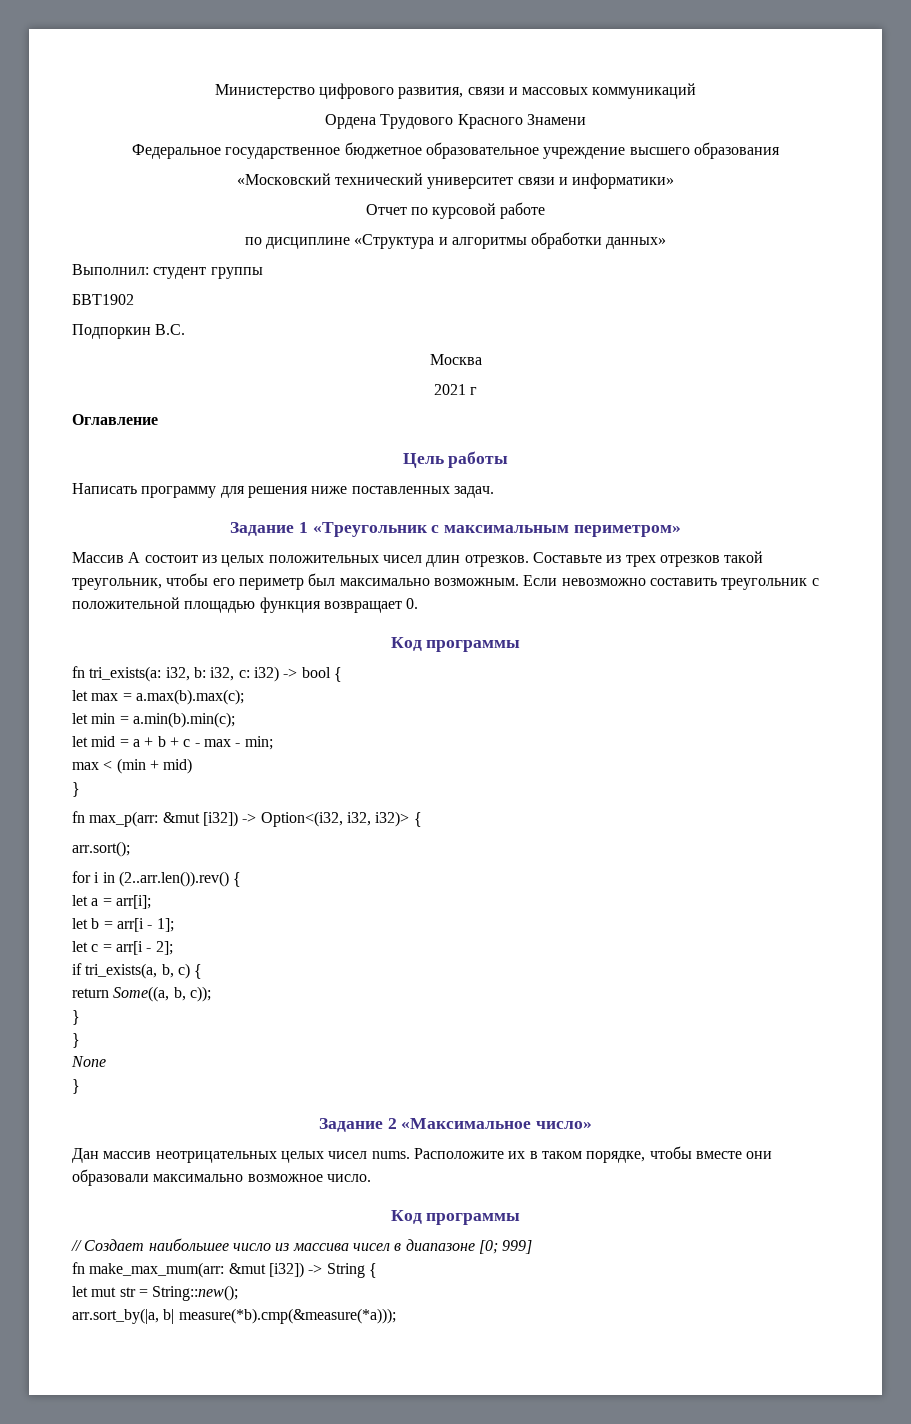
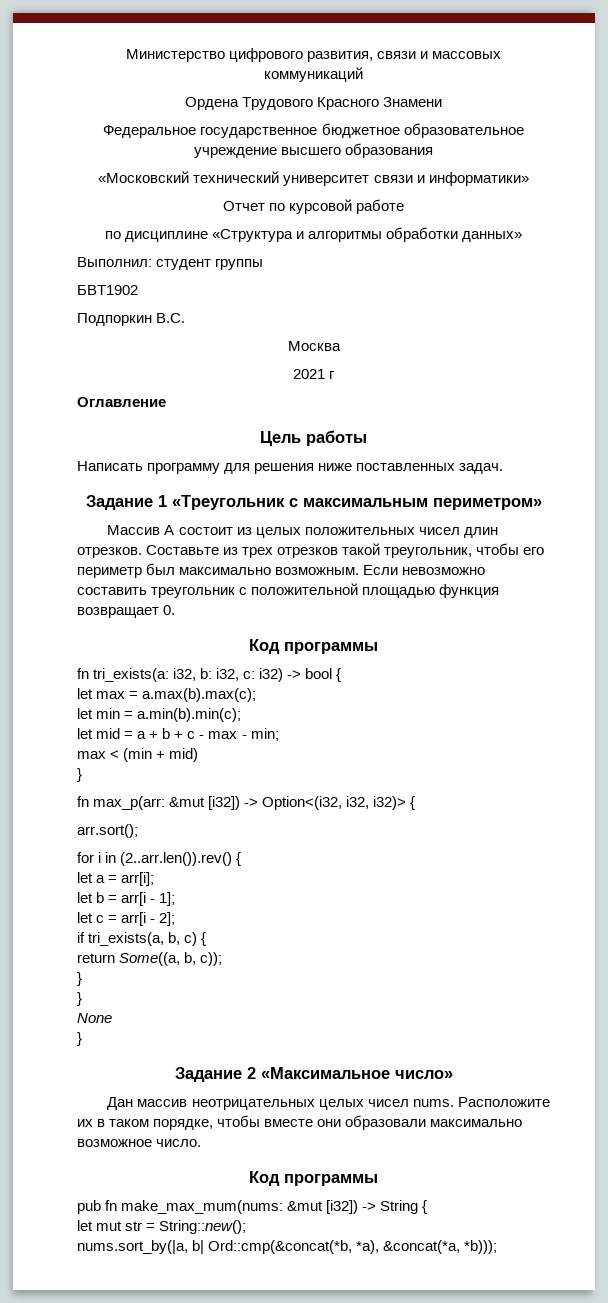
[71,1238,533,1254] [72,1262,225,1278] // Создает наибольшее число из массива чисел в диапазоне [0; 999] // fn make_max_mum(arr: -> [77,1200,284,1214] pub fn make_max_mum(nums:
[72,1308,396,1324] arr.sort_by(|a, b| measure(*b).cmp(&measure(*a))); -> [77,1240,498,1254] nums.sort_by(|a, b| Ord::cmp(&concat(*b, *a), &concat(*a, *b)));

